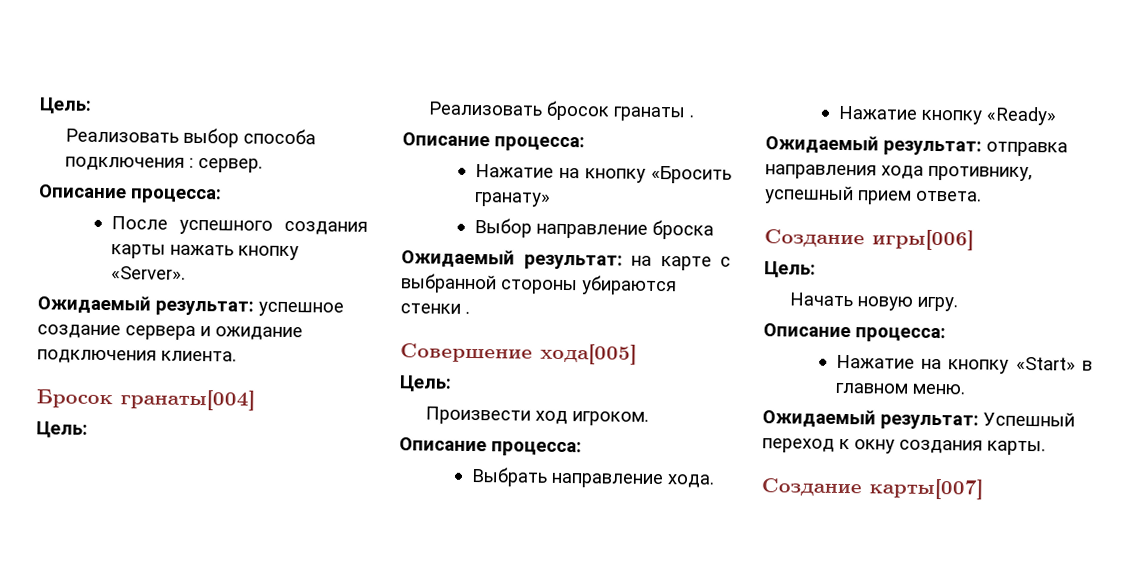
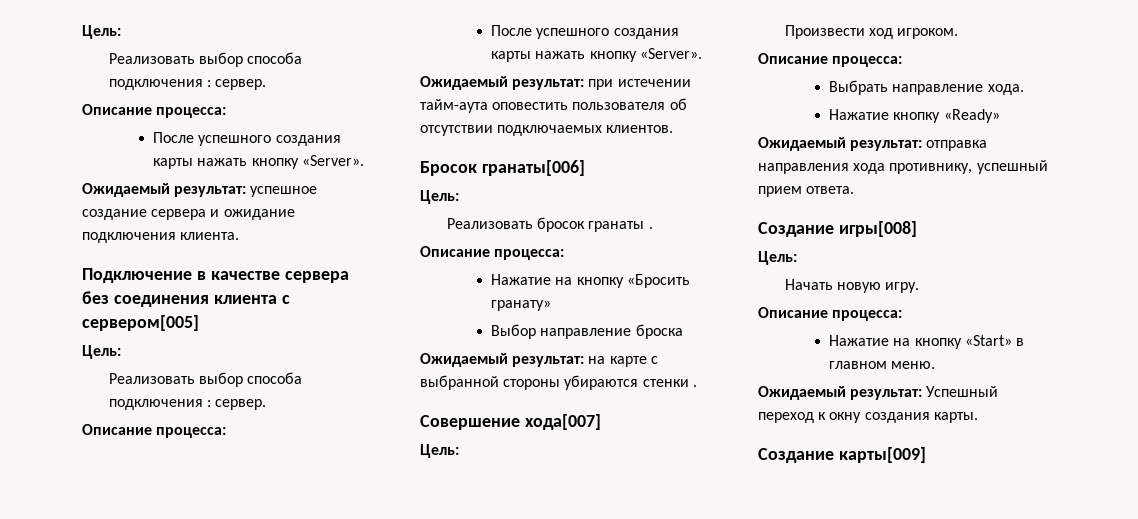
(237, 356) none -> [82,268,349,283] [82,291,290,307] [82,315,199,331] [82,345,121,359] [109,372,303,387] [109,399,267,410] [82,424,227,438] [491,25,679,39] [491,48,702,62] [420,76,691,90] [420,98,687,113] [420,125,674,136] // Подключение в качестве сервера без соединения клиента с сервером[005] // Цель: // Реализовать выбор способа подключения : сервер. // Описание процесса: // После успешного создания карты нажать кнопку «Server». // Ожидаемый результат: при истечении тайм-аута оповестить пользователя об отсутствии подключаемых клиентов.
[120,389,255,411] гранаты[004] -> [481,160,585,176] гранаты[006]
[540,343,637,365] хода[005] -> [524,414,601,430] хода[007]
[872,229,974,251] игры[006] -> [838,221,917,237] игры[008]
[869,478,983,500] карты[007] -> [838,447,926,463] карты[009]

